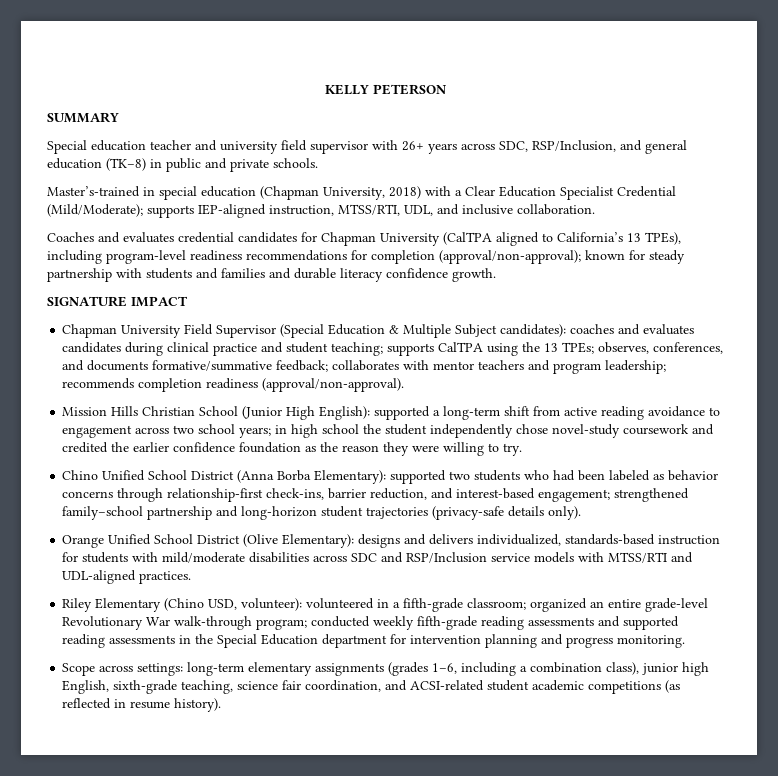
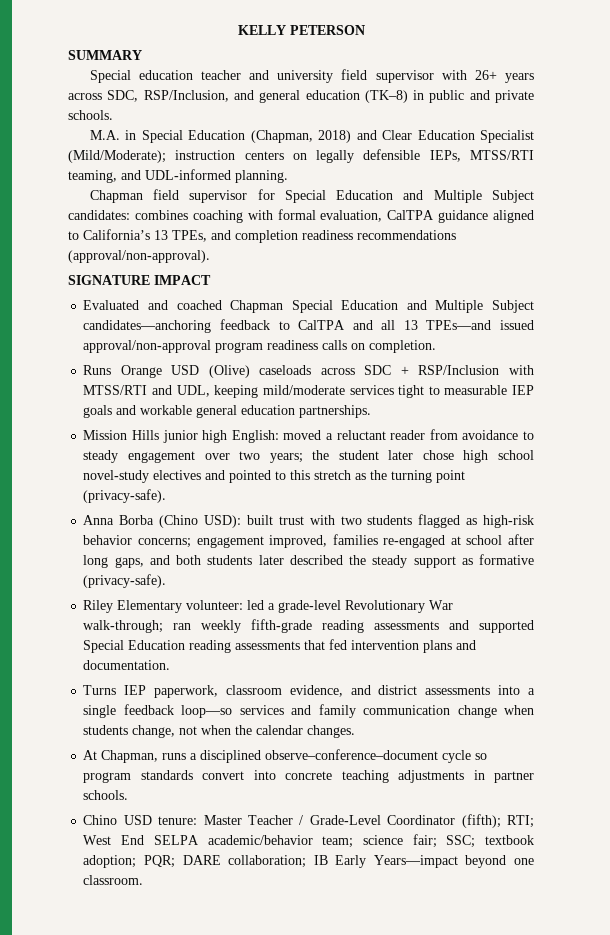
[47,186,676,200] [47,204,595,218] [47,232,681,246] [47,250,685,264] [47,268,496,282] [47,296,188,307] [62,324,695,338] [62,342,724,356] [62,360,667,374] [62,378,405,392] [62,406,721,420] [62,424,715,438] [62,442,523,456] [62,470,719,484] [62,488,690,502] [62,506,582,520] [62,534,721,548] [62,552,694,563] [62,570,192,584] [62,598,709,612] [62,616,371,630] Master’s-trained in special education (Chapman University, 2018) with a Clear Education Specialist Credential (Mild/Moderate); supports IEP-aligned instruction, MTSS/RTI, UDL, and inclusive collaboration. // Coaches and evaluates credential candidates for Chapman University (CalTPA aligned to California’s 13 TPEs), including program-level readiness recommendations for completion (approval/non-approval); known for steady partnership with students and families and durable literacy confidence growth. // SIGNATURE IMPACT // Chapman University Field Supervisor (Special Education & Multiple Subject candidates): coaches and evaluates candidates during clinical practice and student teaching; supports CalTPA using the 13 TPEs; observes, conferences, and documents formative/summative feedback; collaborates with mentor teachers and program leadership; recommends completion readiness (approval/non-approval). // Mission Hills Christian School (Junior High English): supported a long-term shift from active reading avoidance to engagement across two school years; in high school the student independently chose novel-study coursework and credited the earlier confidence foundation as the reason they were willing to try. // Chino Unified School District (Anna Borba Elementary): supported two students who had been labeled as behavior concerns through relationship-first check-ins, barrier reduction, and interest-based engagement; strengthened family–school partnership and long-horizon student trajectories (privacy-safe details only). // Orange Unified School District (Olive Elementary): designs and delivers individualized, standards-based instruction for students with mild/moderate disabilities across SDC and RSP/Inclusion service models with MTSS/RTI and UDL-aligned practices. // Riley Elementary (Chino USD, volunteer): volunteered in a fifth-grade classroom; organized an entire grade-level Revolutionary War walk-through program; conducted -> [89,130,534,143] [68,149,534,163] [68,169,288,183] [89,189,534,203] [68,209,534,223] [68,229,456,243] [68,250,210,263] [68,275,211,285] [83,300,534,313] [83,319,534,333] [83,340,437,353] [83,365,535,378] [83,385,534,398] [83,405,372,418] [83,429,535,443] [83,450,534,463] [83,470,466,483] [83,489,167,503] [83,514,534,528] [83,534,534,548] [83,554,535,568] [83,574,167,588] [83,600,454,613] [83,620,192,633] M.A. in Special Education (Chapman, 2018) and Clear Education Specialist (Mild/Moderate); instruction centers on legally defensible IEPs, MTSS/RTI teaming, and UDL-informed planning. // Chapman field supervisor for Special Education and Multiple Subject candidates: combines coaching with formal evaluation, CalTPA guidance aligned to California’s 13 TPEs, and completion readiness recommendations (approval/non-approval). // SIGNATURE IMPACT // Evaluated and coached Chapman Special Education and Multiple Subject candidates—anchoring feedback to CalTPA and all 13 TPEs—and issued approval/non-approval program readiness calls on completion. // Runs Orange USD (Olive) caseloads across SDC + RSP/Inclusion with MTSS/RTI and UDL, keeping mild/moderate services tight to measurable IEP goals and workable general education partnerships. // Mission Hills junior high English: moved a reluctant reader from avoidance to steady engagement over two years; the student later chose high school novel-study electives and pointed to this stretch as the turning point (privacy-safe). // Anna Borba (Chino USD): built trust with two students flagged as high-risk behavior concerns; engagement improved, families re-engaged at school after long gaps, and both students later described the steady support as formative (privacy-safe). // Riley Elementary volunteer: led a grade-level Revolutionary War walk-through; ran
[62,634,686,648] [62,662,710,676] [62,680,681,694] [62,698,222,712] reading assessments in the Special Education department for intervention planning and progress monitoring. // Scope across settings: long-term elementary assignments (grades 1–6, including a combination class), junior high English, sixth-grade teaching, science fair coordination, and ACSI-related student academic competitions (as reflected in resume history). -> [83,639,477,653] [83,660,171,670] [83,685,535,698] [83,704,534,718] [83,725,356,738] [83,749,488,763] [83,770,534,783] [83,790,129,800] [83,814,534,828] [83,834,534,848] [83,855,534,868] [83,875,144,885] Special Education reading assessments that fed intervention plans and documentation. // Turns IEP paperwork, classroom evidence, and district assessments into a single feedback loop—so services and family communication change when students change, not when the calendar changes. // At Chapman, runs a disciplined observe–conference–document cycle so program standards convert into concrete teaching adjustments in partner schools. // Chino USD tenure: Master Teacher / Grade-Level Coordinator (fifth); RTI; West End SELPA academic/behavior team; science fair; SSC; textbook adoption; PQR; DARE collaboration; IB Early Years—impact beyond one classroom.

